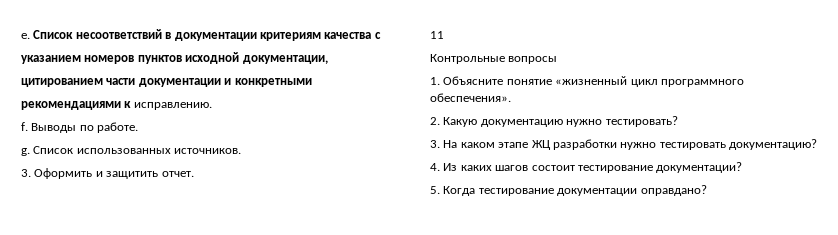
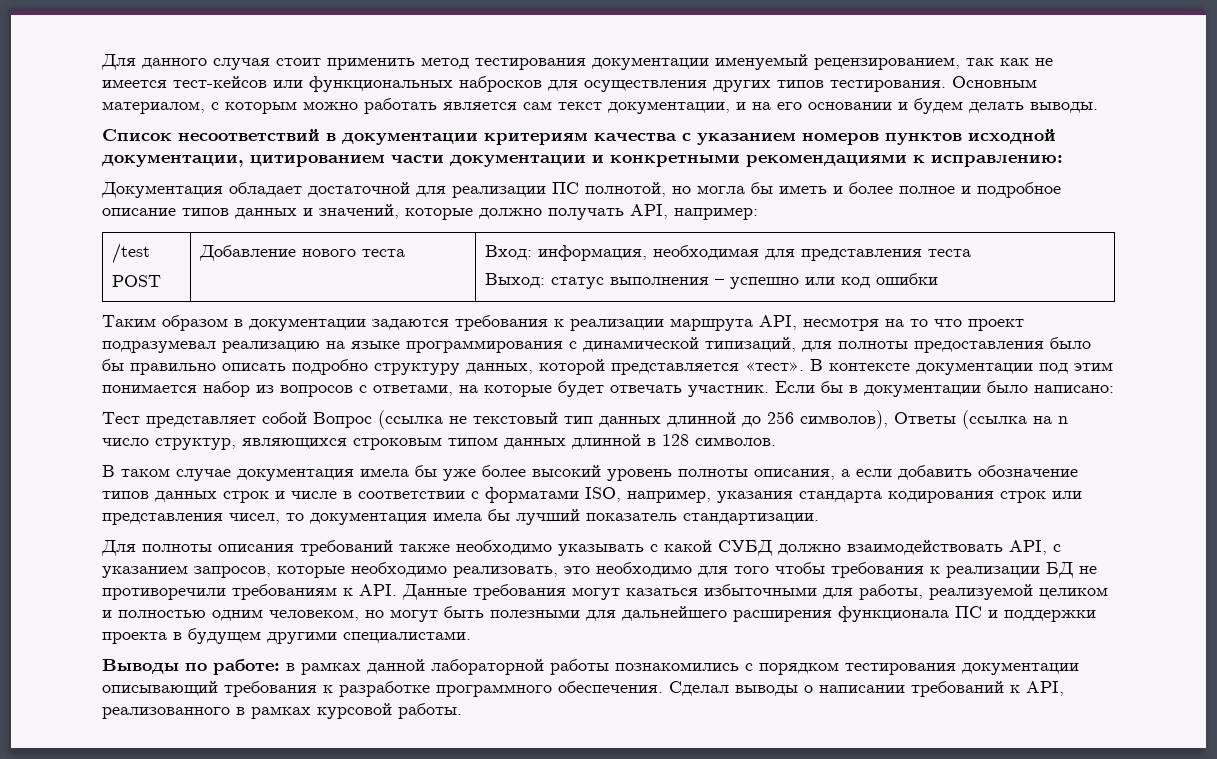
[21,33,30,39] e. -> [101,54,1053,70] [102,76,1037,92] [102,98,1098,114] Для данного случая стоит применить метод тестирования документации именуемый рецензированием, так как не имеется тест-кейсов или функциональных набросков для осуществления других типов тестирования. Основным материалом, с которым можно работать является сам текст документации, и на его основании и будем делать выводы. //
(381, 35) // -> (691, 137) none
(328, 59) // -> (244, 160) none
(312, 82) // -> (740, 160) none
[133,102,212,110] [21,122,139,133] [21,146,242,156] [21,168,194,179] [430,31,444,39] [430,54,558,64] [430,76,744,87] [430,93,511,102] [430,116,678,127] [430,139,817,150] [430,162,743,173] [430,185,707,196] исправлению. // f. Выводы по работе. // g. Список использованных источников. // 3. Оформить и защитить отчет. // 11 // Контрольные вопросы // 1. Объясните понятие «жизненный цикл программного обеспечения». // 2. Какую документацию нужно тестировать? // 3. На каком этапе ЖЦ разработки нужно тестировать документацию? // 4. Из каких шагов состоит тестирование документации? // 5. Когда тестирование документации оправдано? -> [931,155,1063,167] [101,182,1061,198] [102,204,758,220] [112,243,151,264] [112,275,162,287] [199,245,406,261] [485,245,972,261] [485,273,939,289] [102,315,1024,331] [102,337,1091,353] [102,359,1113,375] [102,381,1114,397] [102,410,1068,429] [102,434,776,450] [102,465,1078,481] [102,487,1082,503] [102,509,819,525] [101,540,1061,556] [102,562,1097,578] [102,584,1108,600] [102,606,1096,622] [102,628,471,644] [102,659,1079,675] [102,681,1064,697] [102,703,462,719] исправлению: // Документация обладает достаточной для реализации ПС полнотой, но могла бы иметь и более полное и подробное описание типов данных и значений, которые должно получать API, например: // /test // POST | Добавление нового теста | Вход: информация, необходимая для представления теста // Выход: статус выполнения – успешно или код ошибки // Таким образом в документации задаются требования к реализации маршрута API, несмотря на то что проект подразумевал реализацию на языке программирования с динамической типизаций, для полноты предоставления было бы правильно описать подробно структуру данных, которой представляется «тест». В контексте документации под этим понимается набор из вопросов с ответами, на которые будет отвечать участник. Если бы в документации было написано: // Тест представляет собой Вопрос (ссылка не текстовый тип данных длинной до 256 символов), Ответы (ссылка на n число структур, являющихся строковым типом данных длинной в 128 символов. // В таком случае документация имела бы уже более высокий уровень полноты описания, а если добавить обозначение типов данных строк и числе в соответствии с форматами ISO, например, указания стандарта кодирования строк или представления чисел, то документация имела бы лучший показатель стандартизации. // Для полноты описания требований также необходимо указывать с какой СУБД должно взаимодействовать API, с указанием запросов, которые необходимо реализовать, это необходимо для того чтобы требования к реализации БД не противоречили требованиям к API. Данные требования могут казаться избыточными для работы, реализуемой целиком и полностью одним человеком, но могут быть полезными для дальнейшего расширения функционала ПС и поддержки проекта в будущем другими специалистами. // Выводы по работе: в рамках данной лабораторной работы познакомились с порядком тестирования документации описывающий требования к разработке программного обеспечения. Сделал выводы о написании требований к API, реализованного в рамках курсовой работы.

